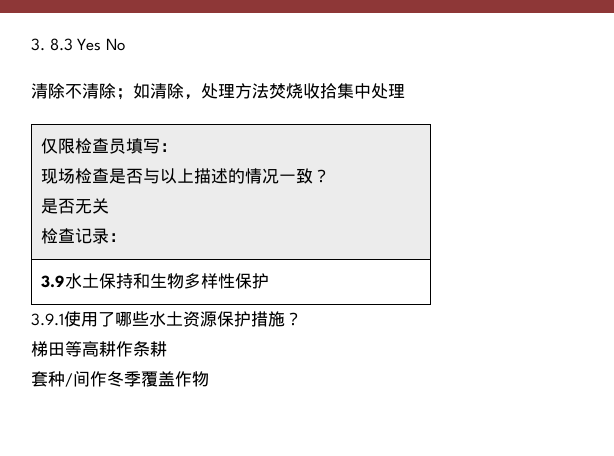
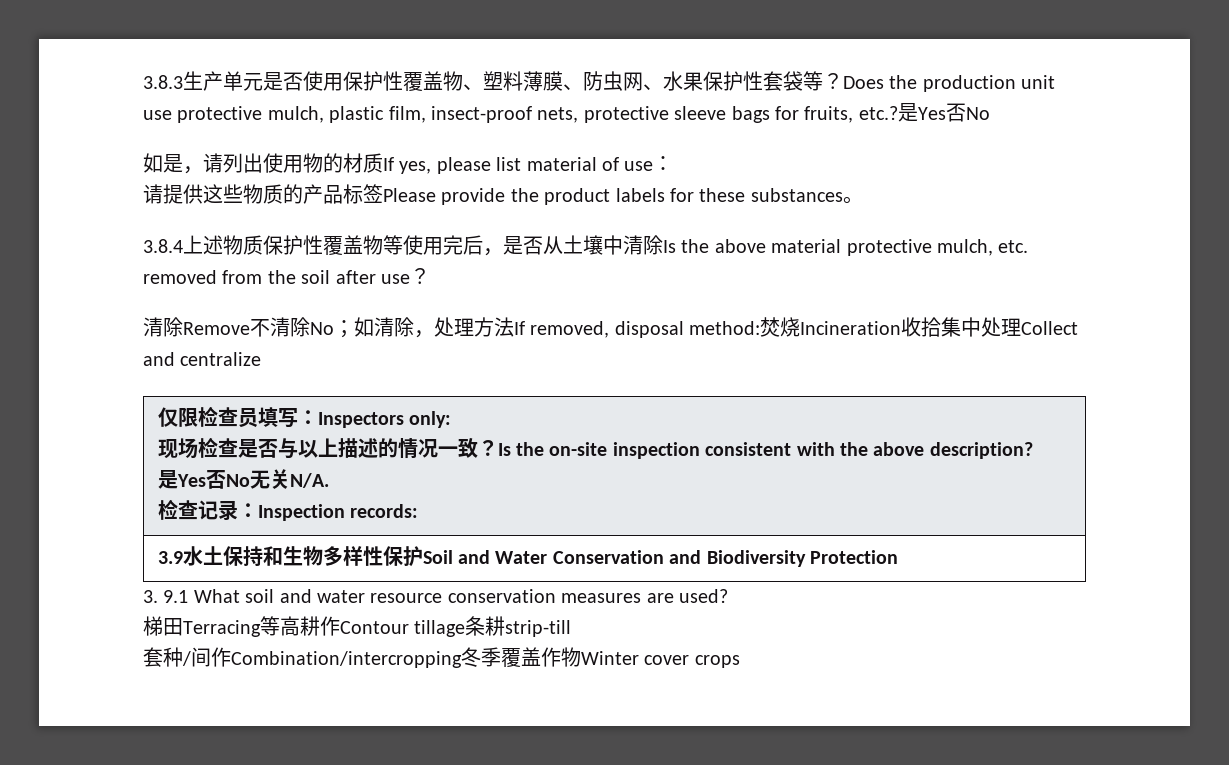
[31,38,125,51] [31,83,116,99] 3. 8.3 Yes No // 清除不清除 -> [143,71,1056,92] [143,103,990,123] [143,153,674,174] [143,184,863,205] [143,235,1029,256] [143,268,430,284] [143,317,334,337] 3.8.3生产单元是否使用保护性覆盖物、塑料薄膜、防虫网、水果保护性套袋等？Does the production unit use protective mulch, plastic film, insect-proof nets, protective sleeve bags for fruits, etc.?是Yes否No // 如是，请列出使用物的材质If yes, please list material of use： // 请提供这些物质的产品标签Please provide the product labels for these substances。 // 3.8.4上述物质保护性覆盖物等使用完后，是否从土壤中清除Is the above material protective mulch, etc. removed from the soil after use？ // 清除Remove不清除No
[269,83,303,99] 焚烧 -> [514,317,902,338] If removed, disposal method:焚烧Incineration
(405, 90) none -> [1021,321,1079,335] [143,352,262,366] Collect and centralize
(178, 147) none -> [317,411,452,428] Inspectors only:
[41,198,76,214] // 是否 -> [497,442,1033,459] [157,470,250,489] Is the on-site inspection consistent with the above description? // 是Yes否No
(110, 206) none -> [289,473,329,488] N/A.
(127, 237) none -> [257,504,419,521] Inspection records:
[31,311,302,327] // 3.9.1使用了哪些水土资源保护措施？ -> [422,550,899,567] [143,589,728,603] Soil and Water Conservation and Biodiversity Protection // 3. 9.1 What soil and water resource conservation measures are used?
(65, 349) none -> [183,620,261,637] Terracing
(133, 349) none -> [340,620,466,637] Contour tillage
(167, 349) none -> [505,620,572,637] strip-till
(107, 379) none -> [231,651,462,668] Combination/intercropping
(209, 379) none -> [581,651,740,668] Winter cover crops

